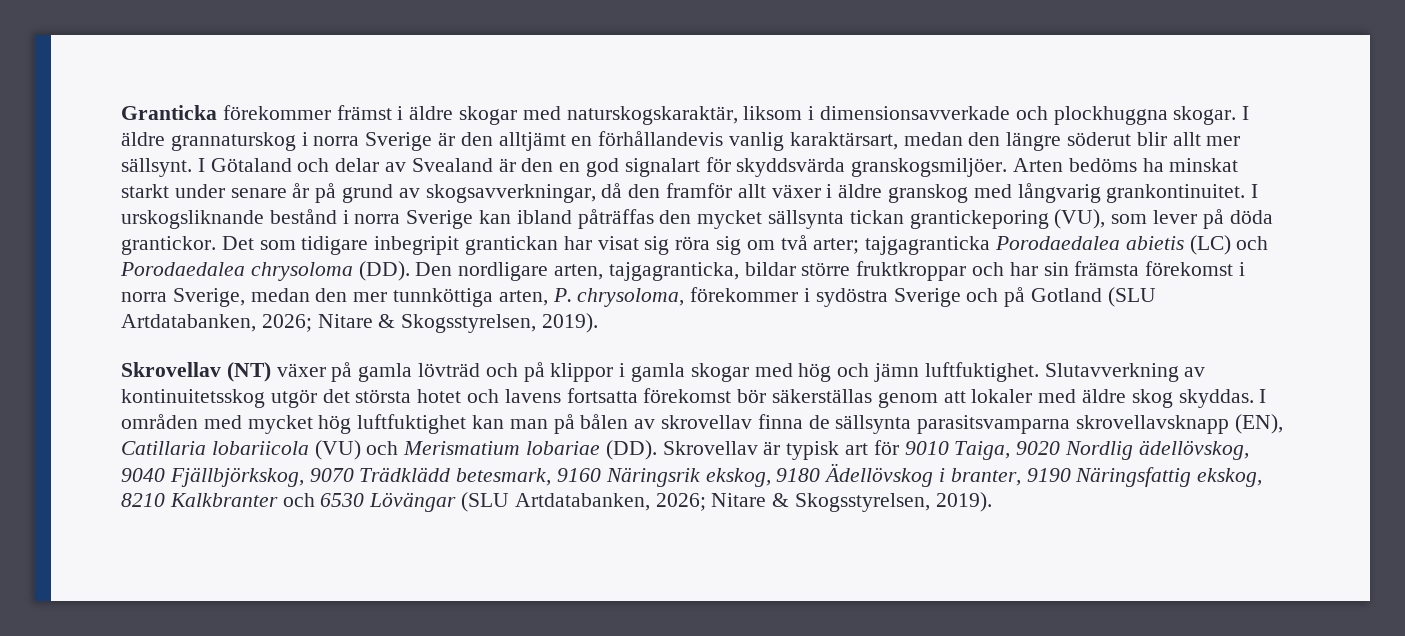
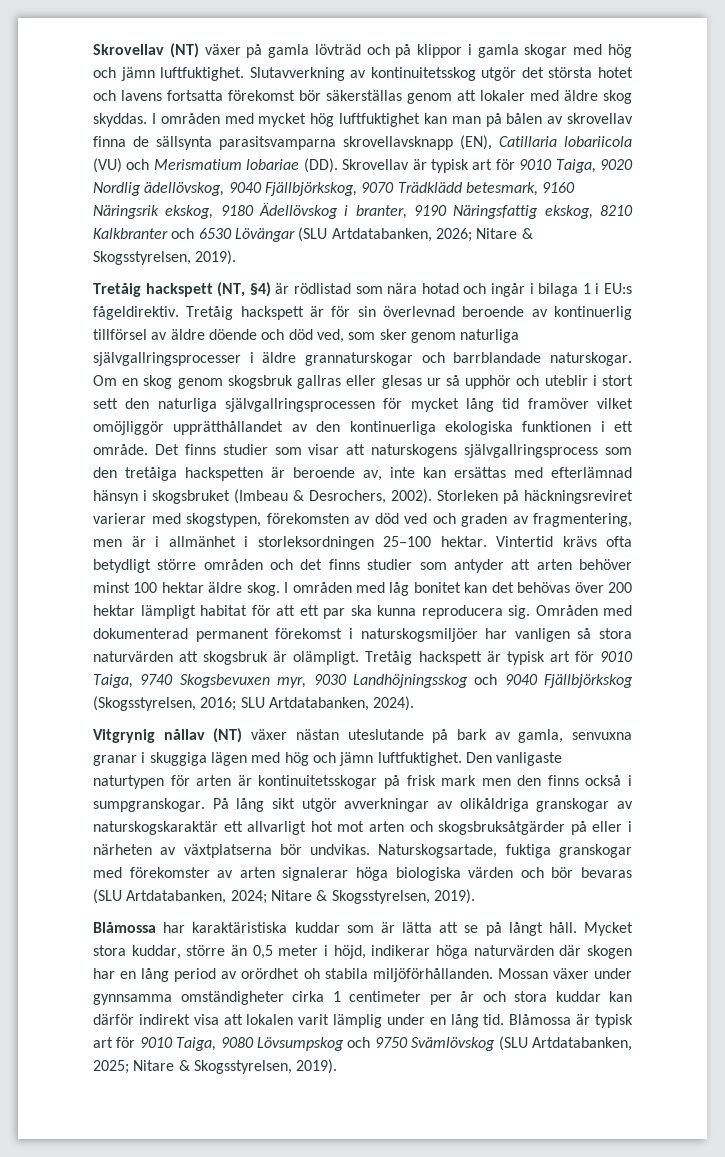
[121,105,1250,125] [121,131,1241,151] [121,157,1239,177] [121,183,1259,203] [121,209,1273,229] [121,235,1269,255] [120,261,1246,281] [121,287,1156,307] [121,313,599,333] Granticka förekommer främst i äldre skogar med naturskogskaraktär, liksom i dimensionsavverkade och plockhuggna skogar. I äldre grannaturskog i norra Sverige är den alltjämt en förhållandevis vanlig karaktärsart, medan den längre söderut blir allt mer sällsynt. I Götaland och delar av Svealand är den en god signalart för skyddsvärda granskogsmiljöer. Arten bedöms ha minskat starkt under senare år på grund av skogsavverkningar, då den framför allt växer i äldre granskog med långvarig grankontinuitet. I urskogsliknande bestånd i norra Sverige kan ibland påträffas den mycket sällsynta tickan grantickeporing (VU), som lever på döda grantickor. Det som tidigare inbegripit grantickan har visat sig röra sig om två arter; tajgagranticka Porodaedalea abietis (LC) och Porodaedalea chrysoloma (DD). Den nordligare arten, tajgagranticka, bildar större fruktkroppar och har sin främsta förekomst i norra Sverige, medan den mer tunnköttiga arten, P. chrysoloma, förekommer i sydöstra Sverige och på Gotland (SLU Artdatabanken, 2026; Nitare & Skogsstyrelsen, 2019). // -> (93, 49) none
(992, 502) none -> [93,282,633,297] [93,306,632,320] [93,329,520,343] [93,352,633,366] [93,375,634,389] [93,398,633,412] [93,421,633,435] [93,444,632,458] [93,467,632,481] [93,489,633,504] [93,513,632,527] [93,536,632,550] [93,559,633,573] [93,582,633,596] [93,605,632,619] [93,628,632,642] [93,651,633,665] [93,674,633,688] [93,696,415,711] [93,728,632,743] [93,752,563,766] [93,775,632,789] [93,798,633,812] [93,821,633,835] [93,844,632,858] [93,867,633,881] [93,889,475,904] [93,922,634,936] [93,945,632,959] [93,968,632,982] [93,991,632,1005] [93,1014,634,1028] [93,1036,633,1051] [93,1059,338,1074] // Tretåig hackspett (NT, §4) är rödlistad som nära hotad och ingår i bilaga 1 i EU:s fågeldirektiv. Tretåig hackspett är för sin överlevnad beroende av kontinuerlig tillförsel av äldre döende och död ved, som sker genom naturliga självgallringsprocesser i äldre grannaturskogar och barrblandade naturskogar. Om en skog genom skogsbruk gallras eller glesas ur så upphör och uteblir i stort sett den naturliga självgallringsprocessen för mycket lång tid framöver vilket omöjliggör upprätthållandet av den kontinuerliga ekologiska funktionen i ett område. Det finns studier som visar att naturskogens självgallringsprocess som den tretåiga hackspetten är beroende av, inte kan ersättas med efterlämnad hänsyn i skogsbruket (Imbeau & Desrochers, 2002). Storleken på häckningsreviret varierar med skogstypen, förekomsten av död ved och graden av fragmentering, men är i allmänhet i storleksordningen 25–100 hektar. Vintertid krävs ofta betydligt större områden och det finns studier som antyder att arten behöver minst 100 hektar äldre skog. I områden med låg bonitet kan det behövas över 200 hektar lämpligt habitat för att ett par ska kunna reproducera sig. Områden med dokumenterad permanent förekomst i naturskogsmiljöer har vanligen så stora naturvärden att skogsbruk är olämpligt. Tretåig hackspett är typisk art för 9010 Taiga, 9740 Skogsbevuxen myr, 9030 Landhöjningsskog och 9040 Fjällbjörkskog (Skogsstyrelsen, 2016; SLU Artdatabanken, 2024). // Vitgrynig nållav (NT) växer nästan uteslutande på bark av gamla, senvuxna granar i skuggiga lägen med hög och jämn luftfuktighet. Den vanligaste naturtypen för arten är kontinuitetsskogar på frisk mark men den finns också i sumpgranskogar. På lång sikt utgör avverkningar av olikåldriga granskogar av naturskogskaraktär ett allvarligt hot mot arten och skogsbruksåtgärder på eller i närheten av växtplatserna bör undvikas. Naturskogsartade, fuktiga granskogar med förekomster av arten signalerar höga biologiska värden och bör bevaras (SLU Artdatabanken, 2024; Nitare & Skogsstyrelsen, 2019). // Blåmossa har karaktäristiska kuddar som är lätta att se på långt håll. Mycket stora kuddar, större än 0,5 meter i höjd, indikerar höga naturvärden där skogen har en lång period av orördhet oh stabila miljöförhållanden. Mossan växer under gynnsamma omständigheter cirka 1 centimeter per år och stora kuddar kan därför indirekt visa att lokalen varit lämplig under en lång tid. Blåmossa är typisk art för 9010 Taiga, 9080 Lövsumpskog och 9750 Svämlövskog (SLU Artdatabanken, 2025; Nitare & Skogsstyrelsen, 2019).

